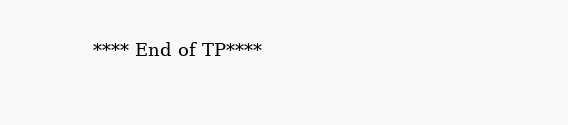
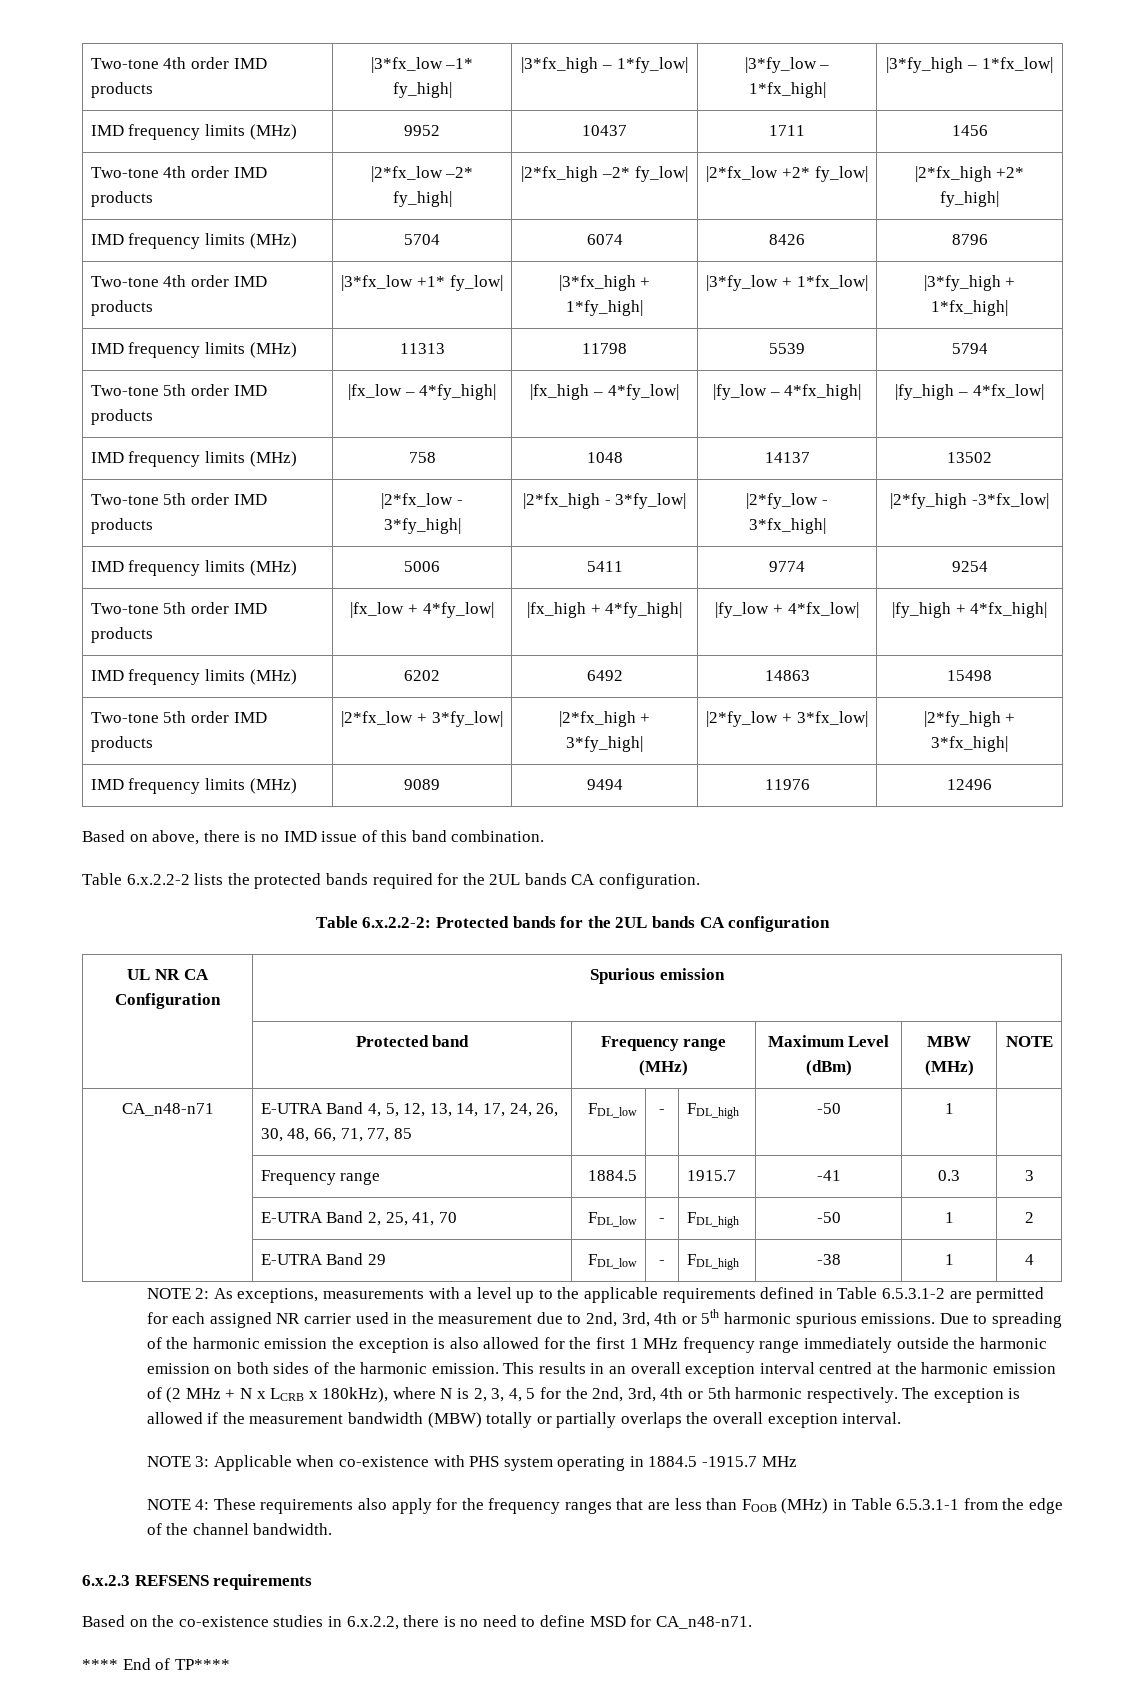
(93, 49) none -> [90,57,267,69] [90,82,153,98] [370,57,474,73] [392,82,452,98] [521,57,688,73] [744,57,830,73] [748,82,826,98] [886,57,1053,73] [90,124,297,140] [404,125,440,136] [582,125,627,136] [769,125,805,136] [951,125,988,136] [90,166,267,178] [90,191,153,207] [370,166,474,182] [392,191,452,207] [521,166,688,182] [706,166,868,182] [914,166,1025,182] [940,191,999,207] [90,233,297,249] [404,234,440,245] [586,234,623,245] [769,234,805,245] [951,234,988,245] [90,275,267,287] [90,300,153,316] [341,275,503,291] [558,275,651,291] [566,300,643,316] [706,275,868,291] [923,275,1016,291] [931,300,1008,316] [90,342,297,358] [399,343,445,354] [582,343,627,354] [769,343,805,354] [951,343,988,354] [90,384,267,396] [90,409,153,425] [347,384,497,400] [530,384,679,400] [712,384,862,400] [895,384,1044,400] [90,451,297,467] [408,452,436,463] [586,452,623,463] [764,452,810,463] [947,452,992,463] [90,493,267,505] [90,518,153,534] [381,493,463,509] [383,518,461,534] [522,493,687,509] [746,493,828,509] [748,518,826,534] [890,493,1049,509] [90,560,297,576] [404,561,440,572] [586,561,623,572] [769,561,805,572] [951,561,988,572] [90,602,267,614] [90,627,153,643] [350,602,494,618] [526,602,683,618] [715,602,859,618] [891,602,1048,618] [90,669,297,685] [404,670,440,681] [586,670,623,681] [764,670,810,681] [947,670,992,681] [90,711,267,723] [90,736,153,752] [341,711,503,727] [558,711,651,727] [566,736,643,752] [706,711,868,727] [923,711,1016,727] [931,736,1008,752] [90,778,297,794] [404,779,440,790] [586,779,623,790] [764,779,810,790] [947,779,992,790] [82,830,545,845] [82,873,701,889] [315,916,831,932] [127,969,209,980] [115,993,221,1009] [590,968,725,984] [355,1035,470,1047] [600,1036,727,1051] [639,1060,688,1076] [767,1035,890,1047] [805,1060,852,1076] [927,1036,971,1047] [924,1060,974,1076] [1005,1036,1053,1047] [121,1103,214,1116] [260,1102,559,1117] [260,1128,412,1142] [588,1103,638,1118] [659,1109,665,1114] [686,1103,739,1119] [816,1103,841,1114] [944,1103,954,1114] [260,1170,381,1185] [588,1170,638,1181] [686,1170,736,1181] [816,1170,841,1181] [938,1170,960,1181] [1024,1170,1034,1181] [260,1211,457,1226] [588,1212,638,1227] [659,1218,665,1223] [686,1212,739,1228] [816,1212,841,1223] [944,1212,954,1223] [1024,1212,1034,1223] [260,1253,387,1265] [588,1254,638,1269] [659,1260,665,1265] [686,1254,739,1270] [816,1254,841,1265] [944,1254,954,1265] [1024,1254,1034,1265] [146,1287,1045,1303] [146,1309,1062,1328] [146,1337,1047,1353] [146,1362,1056,1378] [146,1387,1021,1403] [146,1412,902,1428] [146,1455,797,1471] [146,1498,1063,1514] [146,1523,333,1535] [82,1574,313,1590] [82,1615,752,1630] Two-tone 4th order IMD products | |3*fx_low –1* fy_high| | |3*fx_high – 1*fy_low| | |3*fy_low – 1*fx_high| | |3*fy_high – 1*fx_low| // IMD frequency limits (MHz) | 9952 | 10437 | 1711 | 1456 // Two-tone 4th order IMD products | |2*fx_low –2* fy_high| | |2*fx_high –2* fy_low| | |2*fx_low +2* fy_low| | |2*fx_high +2* fy_high| // IMD frequency limits (MHz) | 5704 | 6074 | 8426 | 8796 // Two-tone 4th order IMD products | |3*fx_low +1* fy_low| | |3*fx_high + 1*fy_high| | |3*fy_low + 1*fx_low| | |3*fy_high + 1*fx_high| // IMD frequency limits (MHz) | 11313 | 11798 | 5539 | 5794 // Two-tone 5th order IMD products | |fx_low – 4*fy_high| | |fx_high – 4*fy_low| | |fy_low – 4*fx_high| | |fy_high – 4*fx_low| // IMD frequency limits (MHz) | 758 | 1048 | 14137 | 13502 // Two-tone 5th order IMD products | |2*fx_low - 3*fy_high| | |2*fx_high - 3*fy_low| | |2*fy_low - 3*fx_high| | |2*fy_high -3*fx_low| // IMD frequency limits (MHz) | 5006 | 5411 | 9774 | 9254 // Two-tone 5th order IMD products | |fx_low + 4*fy_low| | |fx_high + 4*fy_high| | |fy_low + 4*fx_low| | |fy_high + 4*fx_high| // IMD frequency limits (MHz) | 6202 | 6492 | 14863 | 15498 // Two-tone 5th order IMD products | |2*fx_low + 3*fy_low| | |2*fx_high + 3*fy_high| | |2*fy_low + 3*fx_low| | |2*fy_high + 3*fx_high| // IMD frequency limits (MHz) | 9089 | 9494 | 11976 | 12496 // Based on above, there is no IMD issue of this band combination. // Table 6.x.2.2-2 lists the protected bands required for the 2UL bands CA configuration. // Table 6.x.2.2-2: Protected bands for the 2UL bands CA configuration // UL NR CA Configuration | Spurious emission // | Protected band | Frequency range (MHz) | Maximum Level (dBm) | MBW (MHz) | NOTE // CA_n48-n71 | E-UTRA Band 4, 5, 12, 13, 14, 17, 24, 26, 30, 48, 66, 71, 77, 85 | FDL_low | - | FDL_high | -50 | 1 | // | Frequency range | 1884.5 | | 1915.7 | -41 | 0.3 | 3 // | E-UTRA Band 2, 25, 41, 70 | FDL_low | - | FDL_high | -50 | 1 | 2 // | E-UTRA Band 29 | FDL_low | - | FDL_high | -38 | 1 | 4 // NOTE 2: As exceptions, measurements with a level up to the applicable requirements defined in Table 6.5.3.1-2 are permitted for each assigned NR carrier used in the measurement due to 2nd, 3rd, 4th or 5th harmonic spurious emissions. Due to spreading of the harmonic emission the exception is also allowed for the first 1 MHz frequency range immediately outside the harmonic emission on both sides of the harmonic emission. This results in an overall exception interval centred at the harmonic emission of (2 MHz + N x LCRB x 180kHz), where N is 2, 3, 4, 5 for the 2nd, 3rd, 4th or 5th harmonic respectively. The exception is allowed if the measurement bandwidth (MBW) totally or partially overlaps the overall exception interval. // NOTE 3: Applicable when co-existence with PHS system operating in 1884.5 -1915.7 MHz // NOTE 4: These requirements also apply for the frequency ranges that are less than FOOB (MHz) in Table 6.5.3.1-1 from the edge of the channel bandwidth. // 6.x.2.3 REFSENS requirements // Based on the co-existence studies in 6.x.2.2, there is no need to define MSD for CA_n48-n71. //

